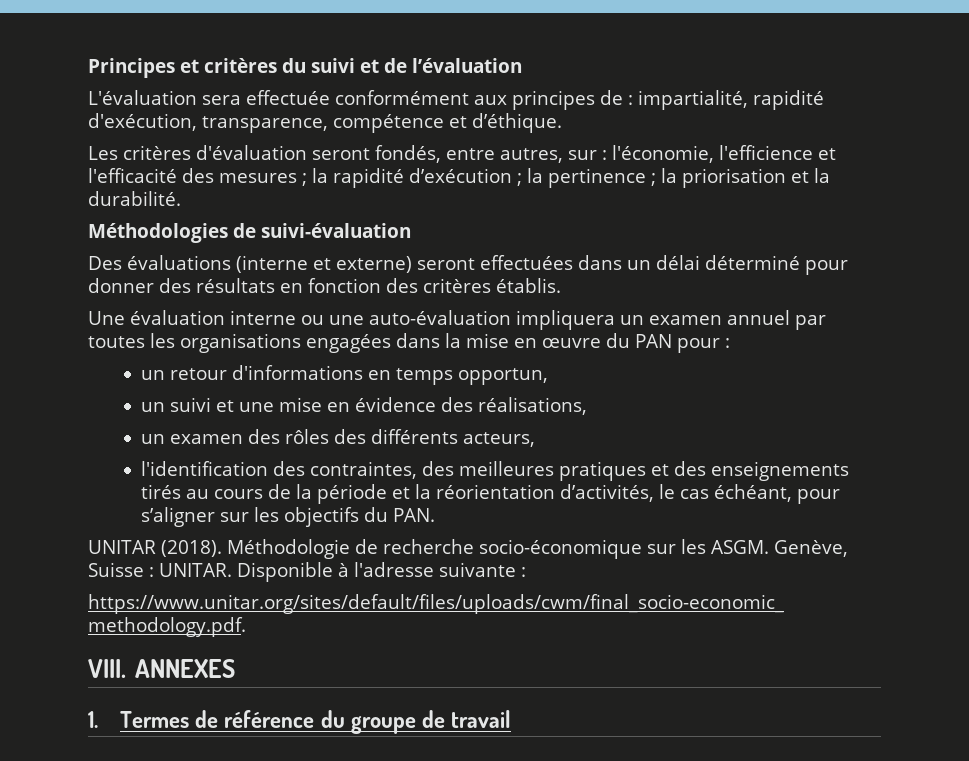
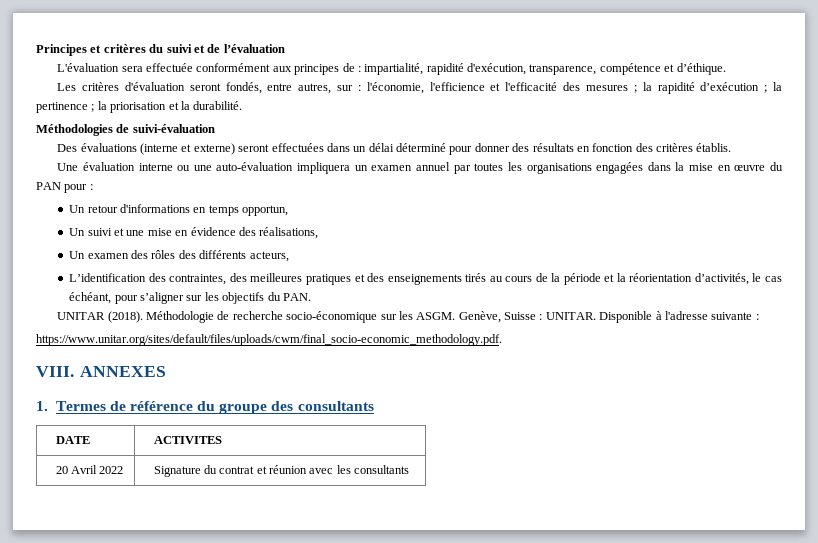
[140,370,165,380] un -> [69,205,86,213] Un
[140,402,165,412] un -> [69,228,86,236] Un
[140,434,165,444] un -> [69,251,86,259] Un
[140,461,268,476] l'identification -> [69,273,147,282] L’identification
[421,710,511,728] de travail -> [271,401,374,411] [55,436,90,444] [153,436,222,444] [55,465,124,474] [153,465,410,477] des consultants // DATE | ACTIVITES // 20 Avril 2022 | Signature du contrat et réunion avec les consultants

